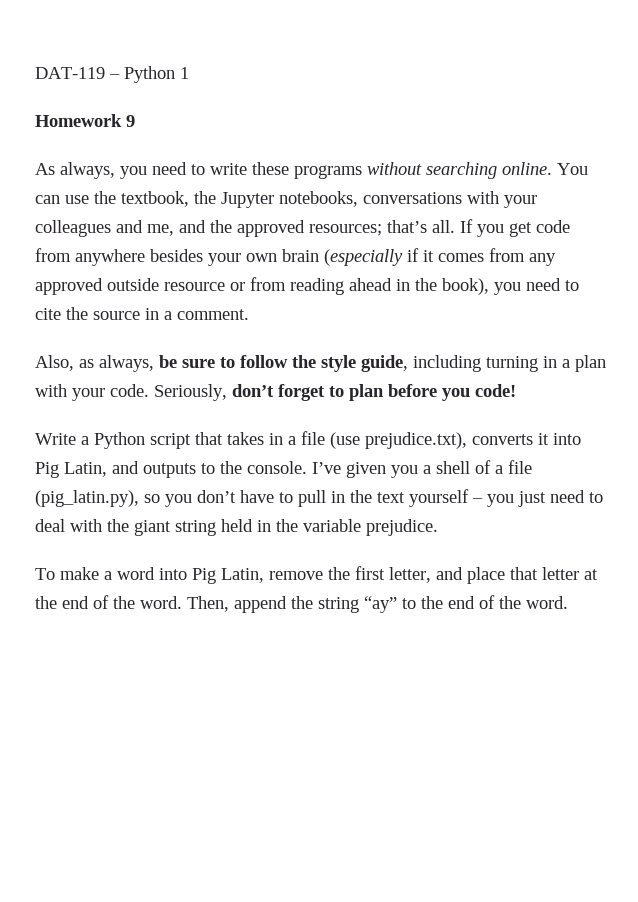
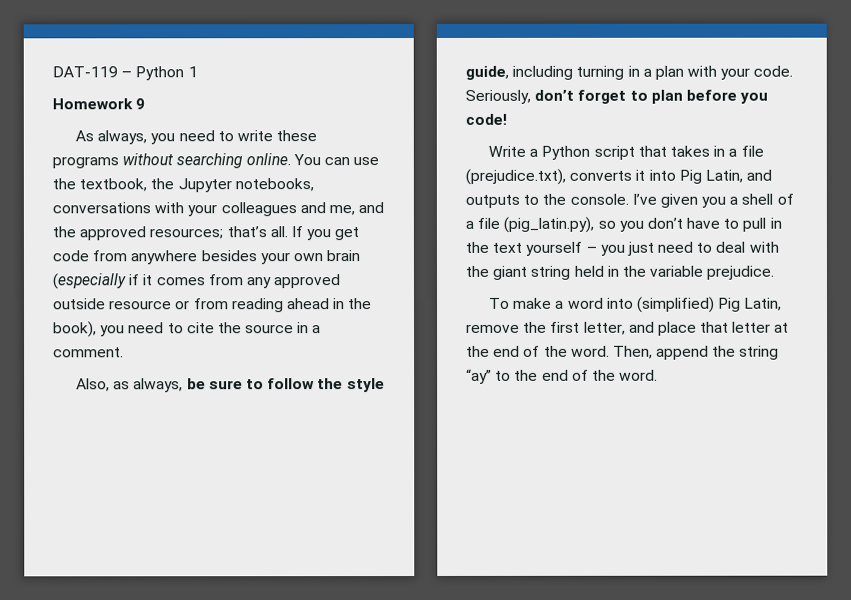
[330,432,467,449] (use prejudice.txt), -> [465,168,566,185] (prejudice.txt),
(187, 574) none -> [635,296,715,313] (simplified)

